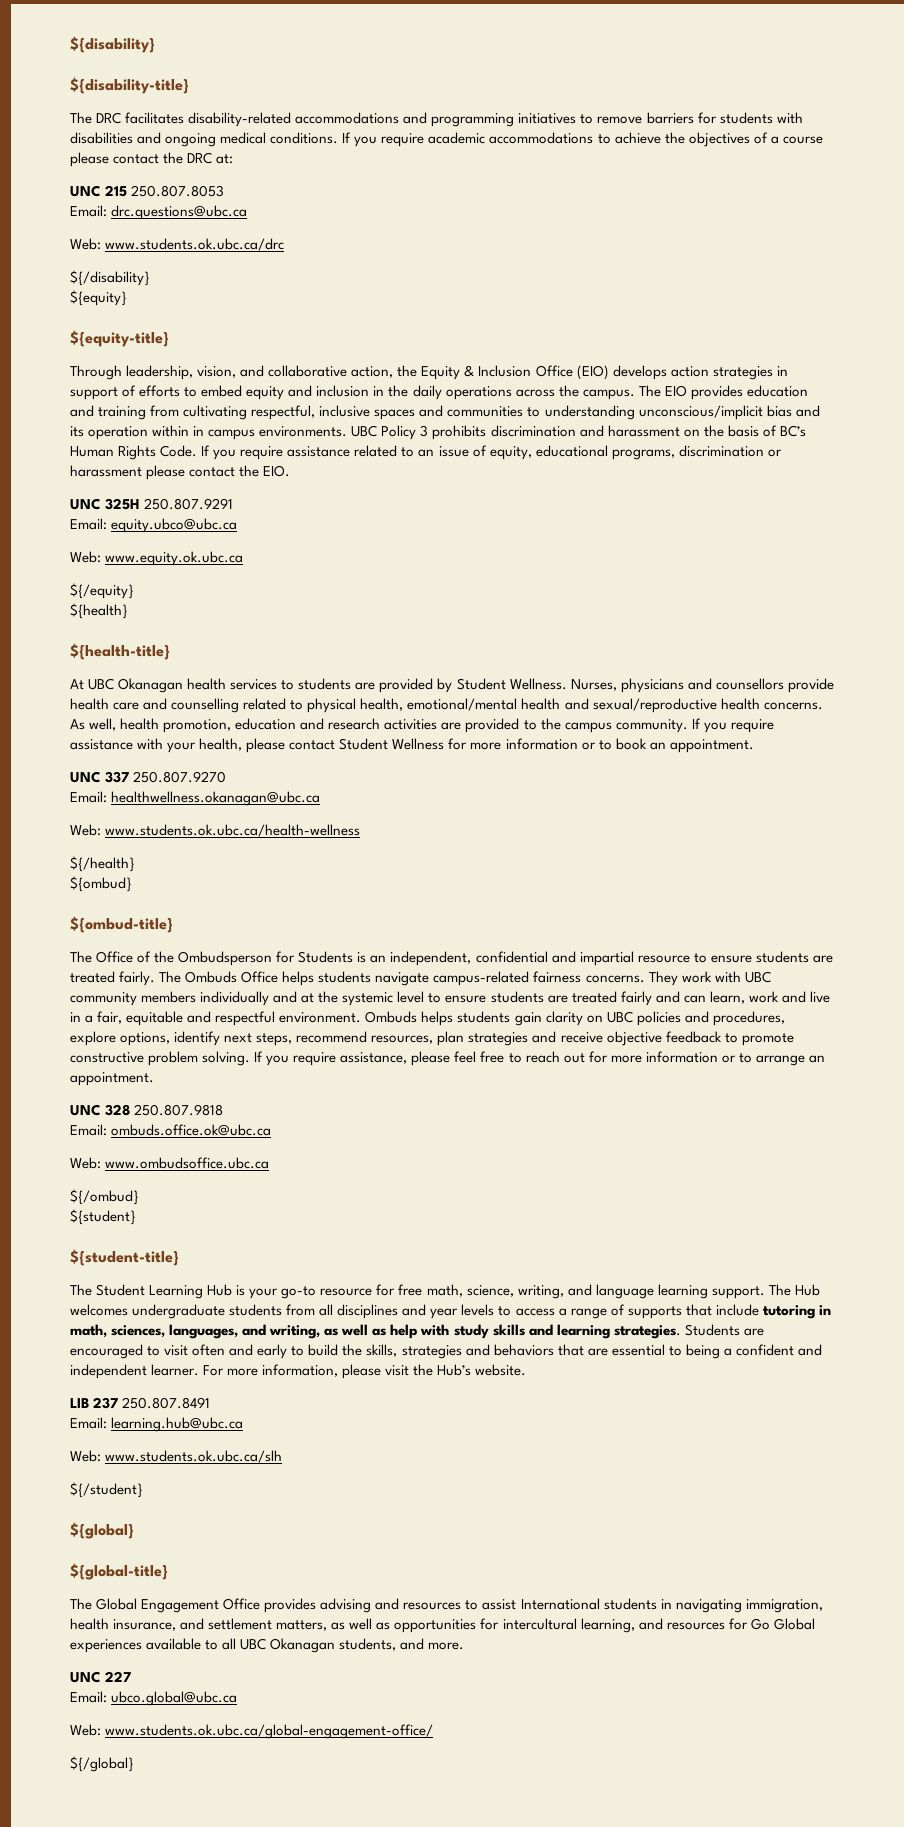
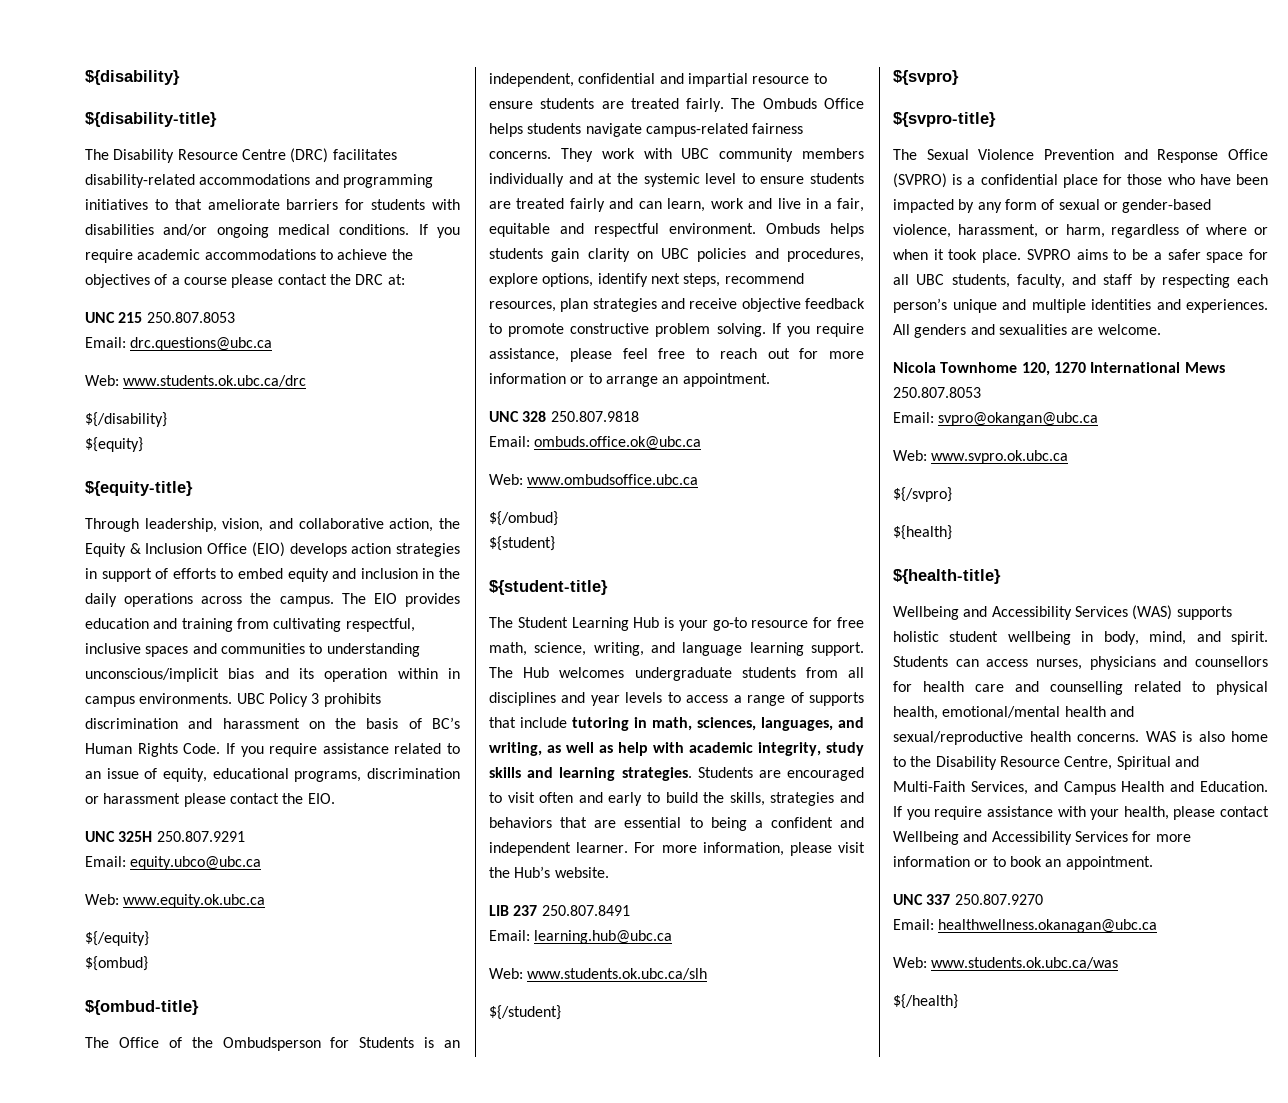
[96,112,122,124] DRC -> [113,148,329,163] Disability Resource Centre (DRC)
[597,116,643,124] remove -> [174,199,280,210] that ameliorate
[137,132,162,144] and -> [163,224,208,236] and/or
[70,603,128,619] [70,643,170,660] [70,678,834,693] [70,698,823,713] [70,718,774,733] [70,738,754,753] [70,771,227,783] [70,791,321,806] [70,824,361,837] [70,856,135,872] // ${health} // ${health-title} // At UBC Okanagan health services to students are provided by Student Wellness. Nurses, physicians and counsellors provide health care and counselling related to physical health, emotional/mental health and sexual/reproductive health concerns. As well, health promotion, education and research activities are provided to the campus community. If you require assistance with your health, please contact Student Wellness for more information or to book an appointment. // UNC 337 250.807.9270 // Email: healthwellness.okanagan@ubc.ca // Web: www.students.ok.ubc.ca/health-wellness // ${/health} -> (149, 938) none
(450, 1330) none -> [689,742,821,756] academic integrity,
[70,1522,134,1539] [70,1563,168,1580] [70,1598,823,1613] [70,1618,815,1633] [70,1638,465,1653] [70,1671,132,1683] [70,1691,238,1706] [70,1724,434,1739] [70,1756,134,1772] ${global} // ${global-title} // The Global Engagement Office provides advising and resources to assist International students in navigating immigration, health insurance, and settlement matters, as well as opportunities for intercultural learning, and resources for Go Global experiences available to all UBC Okanagan students, and more. // UNC 227 // Email: ubco.global@ubc.ca // Web: www.students.ok.ubc.ca/global-engagement-office/ // ${/global} -> [893,70,959,85] [893,112,996,127] [893,149,1268,163] [893,173,1268,188] [893,199,1212,213] [893,224,1268,238] [893,249,1268,263] [893,274,1268,288] [893,298,1268,313] [893,324,1161,338] [893,362,1225,376] [893,387,981,398] [893,412,1099,426] [893,450,1069,464] [893,487,952,502] [893,525,952,540] [893,569,1001,584] [893,605,1232,620] [893,631,1268,645] [893,656,1268,670] [893,681,1268,695] [893,706,1134,720] [893,731,1268,745] [893,756,1199,770] [893,781,1268,795] [893,806,1269,820] [893,831,1191,845] [893,856,1153,870] [893,894,1043,905] [893,919,1158,933] [893,957,1119,969] [893,994,958,1009] ${svpro} // ${svpro-title} // The Sexual Violence Prevention and Response Office (SVPRO) is a confidential place for those who have been impacted by any form of sexual or gender-based violence, harassment, or harm, regardless of where or when it took place. SVPRO aims to be a safer space for all UBC students, faculty, and staff by respecting each person’s unique and multiple identities and experiences. All genders and sexualities are welcome. // Nicola Townhome 120, 1270 International Mews 250.807.8053 // Email: svpro@okangan@ubc.ca // Web: www.svpro.ok.ubc.ca // ${/svpro} // ${health} // ${health-title} // Wellbeing and Accessibility Services (WAS) supports holistic student wellbeing in body, mind, and spirit. Students can access nurses, physicians and counsellors for health care and counselling related to physical health, emotional/mental health and sexual/reproductive health concerns. WAS is also home to the Disability Resource Centre, Spiritual and Multi-Faith Services, and Campus Health and Education. If you require assistance with your health, please contact Wellbeing and Accessibility Services for more information or to book an appointment. // UNC 337 250.807.9270 // Email: healthwellness.okanagan@ubc.ca // Web: www.students.ok.ubc.ca/was // ${/health}

